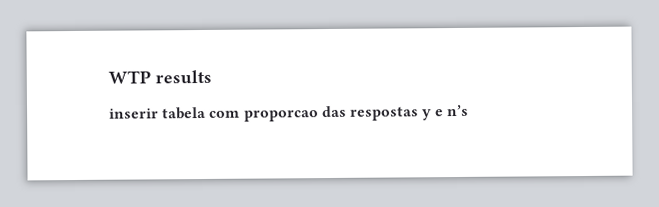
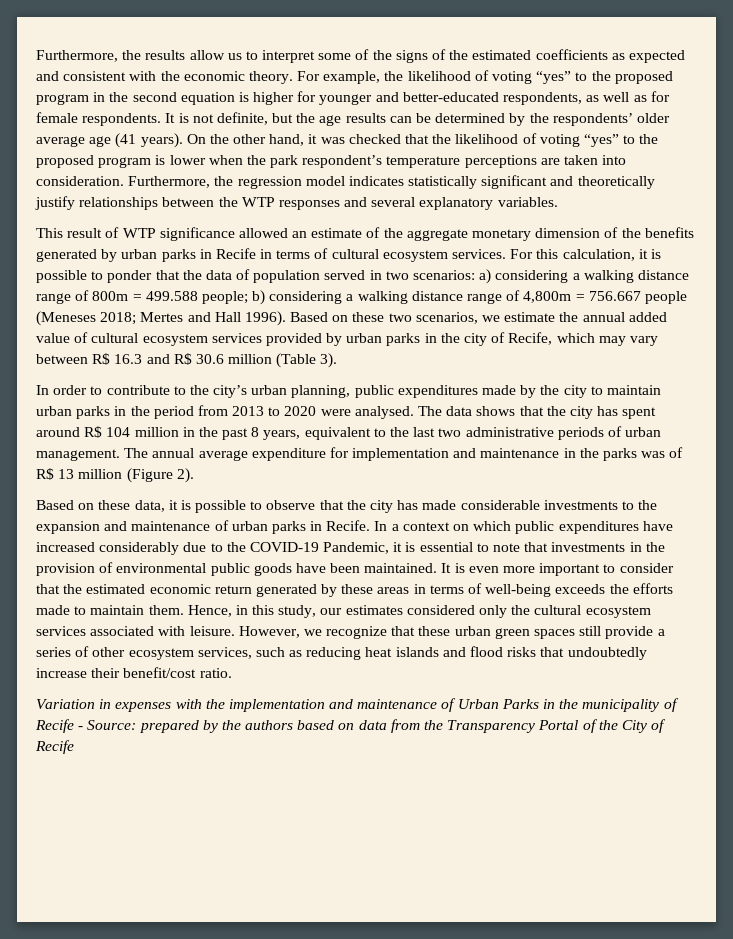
[108,69,212,84] [109,104,470,122] WTP results // inserir tabela com proporcao das respostas y e n’s -> [36,49,685,63] [36,70,673,84] [36,91,670,105] [36,112,670,126] [36,133,659,148] [36,155,627,168] [36,175,655,189] [35,196,558,210] [36,227,694,241] [36,248,661,262] [36,269,689,284] [36,290,687,305] [36,311,667,326] [36,332,658,346] [36,353,338,368] [36,385,661,398] [36,405,657,419] [36,426,662,440] [36,447,684,461] [36,468,194,483] [36,500,658,513] [36,520,673,534] [36,542,665,555] [36,562,674,576] [36,583,673,597] [36,605,651,618] [36,626,665,639] [36,646,647,660] [36,667,232,678] [36,698,679,712] [35,719,667,733] [35,740,74,754] Furthermore, the results allow us to interpret some of the signs of the estimated coefficients as expected and consistent with the economic theory. For example, the likelihood of voting “yes” to the proposed program in the second equation is higher for younger and better-educated respondents, as well as for female respondents. It is not definite, but the age results can be determined by the respondents’ older average age (41 years). On the other hand, it was checked that the likelihood of voting “yes” to the proposed program is lower when the park respondent’s temperature perceptions are taken into consideration. Furthermore, the regression model indicates statistically significant and theoretically justify relationships between the WTP responses and several explanatory variables. // This result of WTP significance allowed an estimate of the aggregate monetary dimension of the benefits generated by urban parks in Recife in terms of cultural ecosystem services. For this calculation, it is possible to ponder that the data of population served in two scenarios: a) considering a walking distance range of 800m = 499.588 people; b) considering a walking distance range of 4,800m = 756.667 people (Meneses 2018; Mertes and Hall 1996). Based on these two scenarios, we estimate the annual added value of cultural ecosystem services provided by urban parks in the city of Recife, which may vary between R$ 16.3 and R$ 30.6 million (Table 3). // In order to contribute to the city’s urban planning, public expenditures made by the city to maintain urban parks in the period from 2013 to 2020 were analysed. The data shows that the city has spent around R$ 104 million in the past 8 years, equivalent to the last two administrative periods of urban management. The annual average expenditure for implementation and maintenance in the parks was of R$ 13 million (Figure 2). // Based on these data, it is possible to observe that the city has made considerable investments to the expansion and maintenance of urban parks in Recife. In a context on which public expenditures have increased considerably due to the COVID-19 Pandemic, it is essential to note that investments in the provision of environmental public goods have been maintained. It is even more important to consider that the estimated economic return generated by these areas in terms of well-being exceeds the efforts made to maintain them. Hence, in this study, our estimates considered only the cultural ecosystem services associated with leisure. However, we recognize that these urban green spaces still provide a series of other ecosystem services, such as reducing heat islands and flood risks that undoubtedly increase their benefit/cost ratio. // Variation in expenses with the implementation and maintenance of Urban Parks in the municipality of Recife - Source: prepared by the authors based on data from the Transparency Portal of the City of Recife

